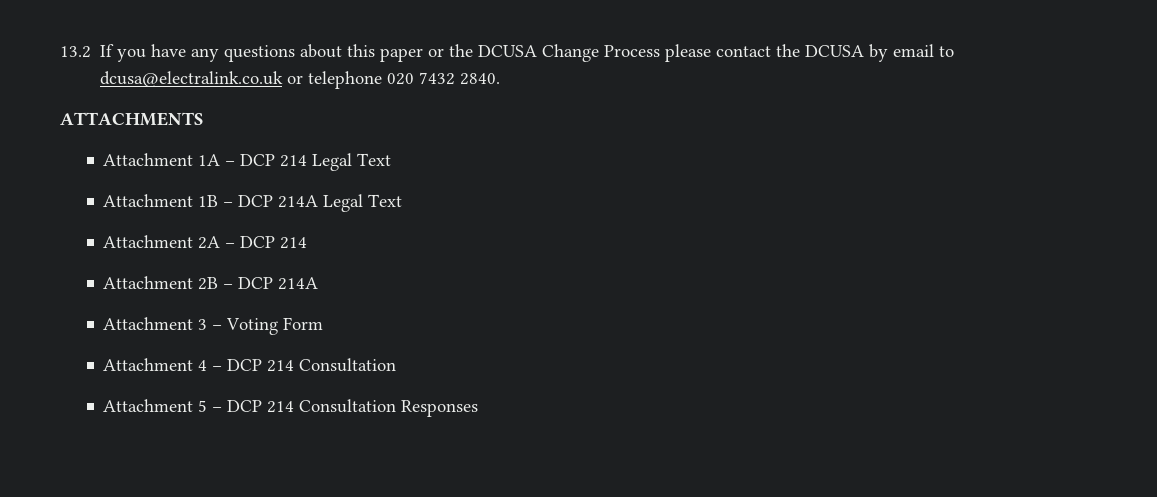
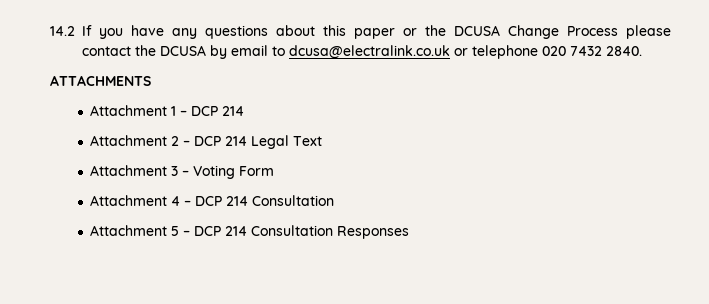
[60,46,91,58] 13.2 -> [50,26,75,36] 14.2
[198,154,221,166] 1A -> [171,106,245,116] [90,135,180,146] 1 – DCP 214 // Attachment 2
[103,194,403,212] [103,235,308,249] [103,276,319,290] // Attachment 1B – DCP 214A Legal Text // Attachment 2A – DCP 214 // Attachment 2B – DCP 214A -> (323, 141) none

